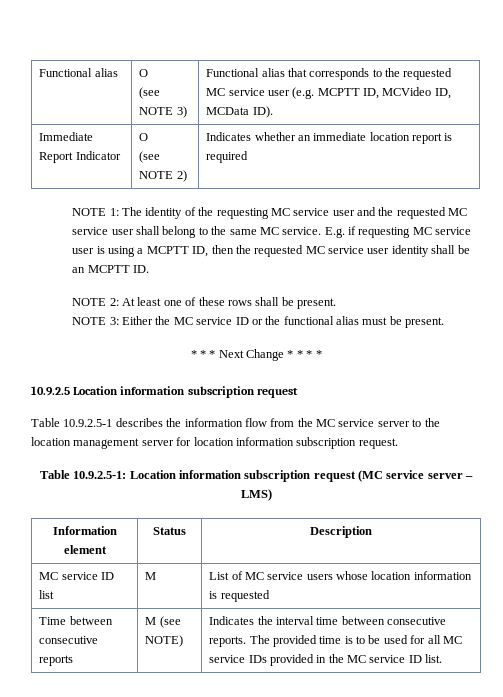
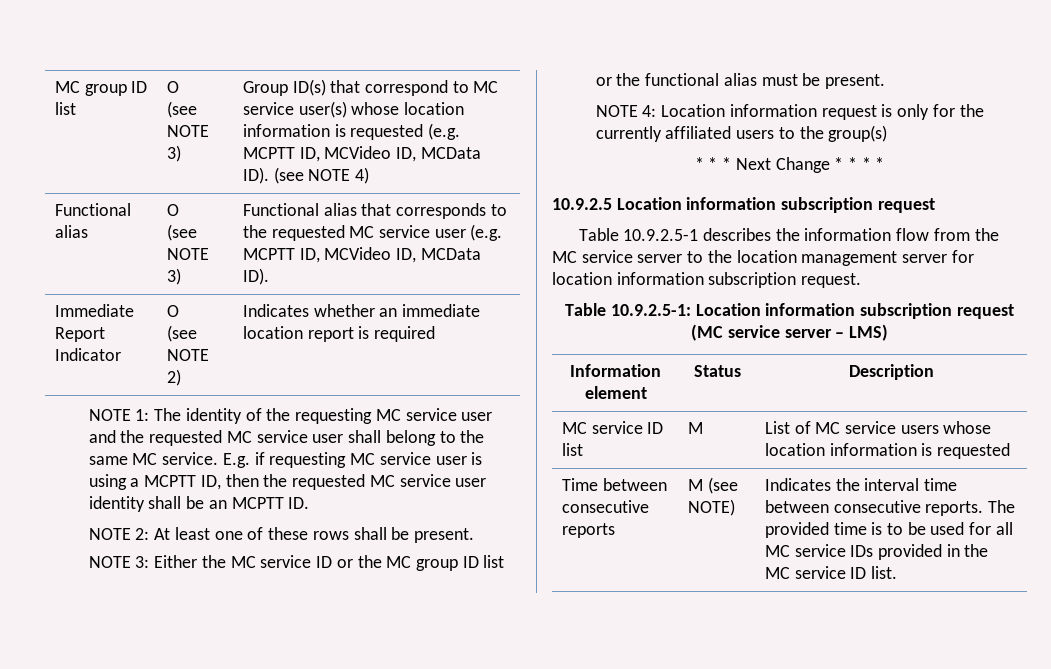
(39, 72) none -> [54,81,148,96] [54,102,76,115] [166,81,179,93] [166,101,197,118] [166,125,209,137] [166,145,181,162] [242,79,499,96] [242,101,465,118] [242,123,461,140] [242,146,481,162] [242,167,370,184] MC group ID list | O // (see NOTE 3) | Group ID(s) that correspond to MC service user(s) whose location information is requested (e.g. MCPTT ID, MCVideo ID, MCData ID). (see NOTE 4) //
(281, 320) none -> [386,555,505,571] [595,73,641,86] MC group ID list or the
(445, 322) none -> [595,104,984,120] [595,125,888,142] // NOTE 4: Location information request is only for the currently affiliated users to the group(s)

